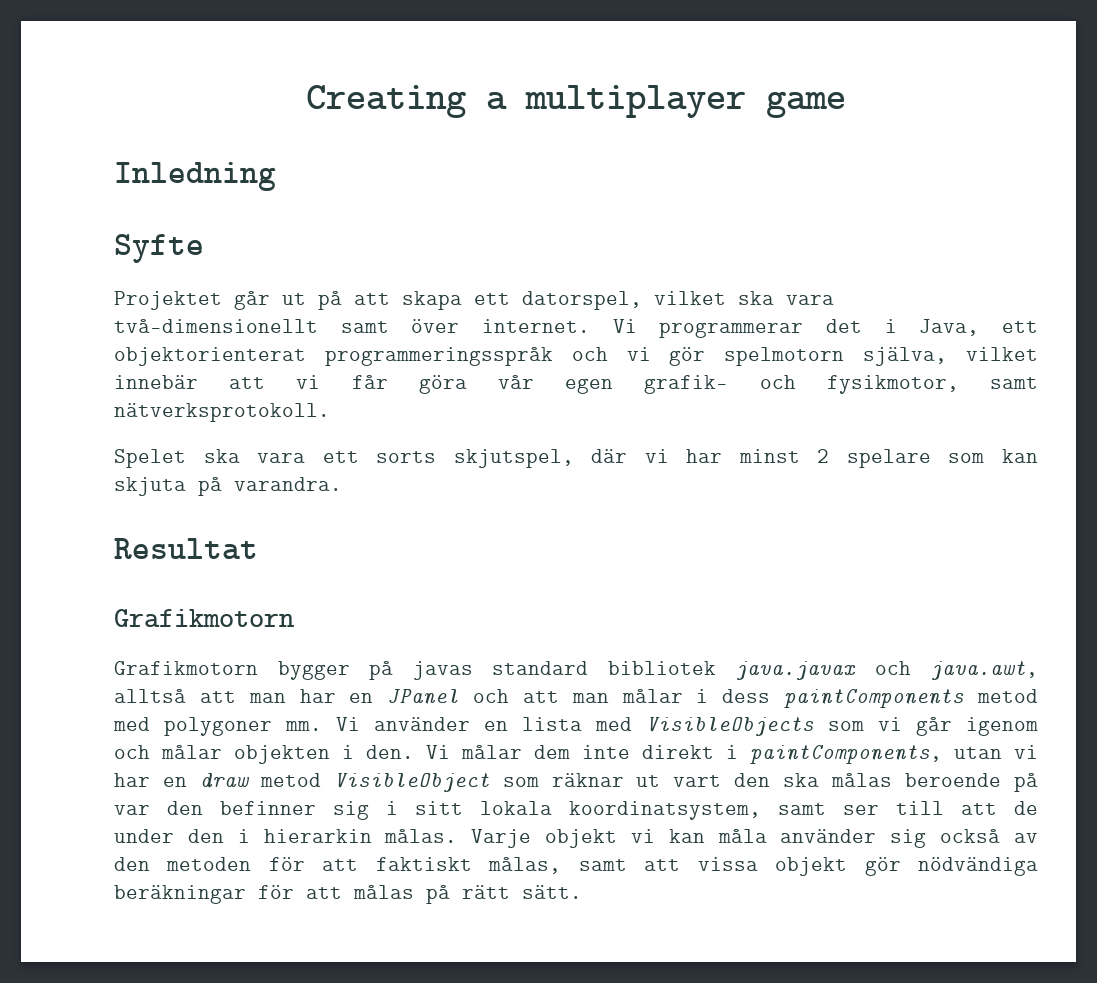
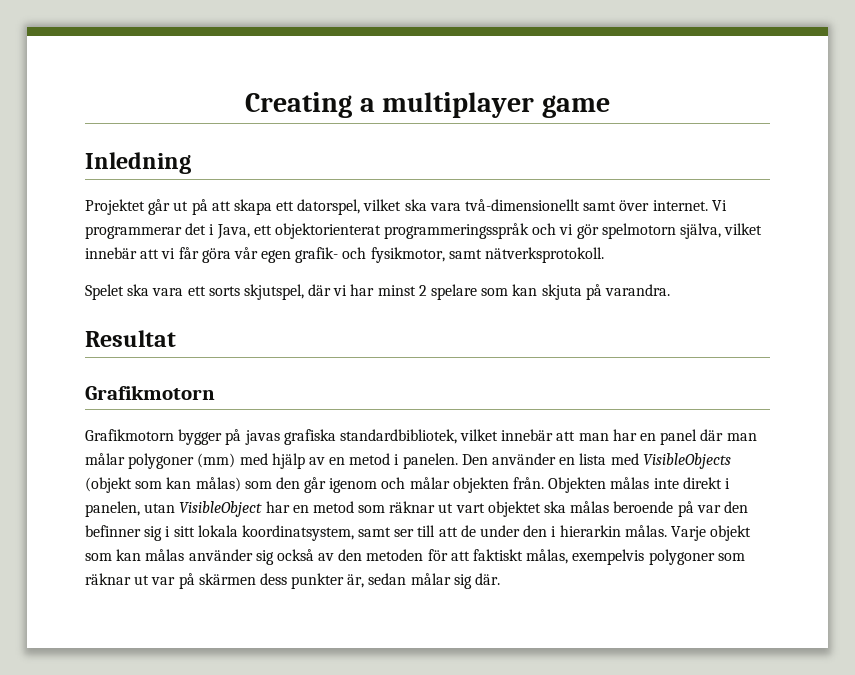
[114,234,204,263] // Syfte -> (191, 163) none
[492,661,1038,680] [114,689,1038,708] [113,717,360,736] standard bibliotek java.javax och java.awt, alltså att man har en JPanel och att man målar i dess paintComponents metod med polygoner mm. Vi -> [283,429,757,445] [85,453,488,469] grafiska standardbibliotek, vilket innebär att man har en panel där man målar polygoner (mm) med hjälp av en metod i panelen. Den
[828,717,902,731] som vi -> [85,477,300,493] (objekt som kan målas) som den
[342,745,1038,764] [114,773,490,792] i den. Vi målar dem inte direkt i paintComponents, utan vi har en draw metod VisibleObject -> [513,477,730,493] [85,501,354,517] från. Objekten målas inte direkt i panelen, utan VisibleObject har en metod
[734,773,771,787] den -> [487,501,541,517] objektet
[630,829,767,843] vi kan måla -> [85,549,185,561] som kan målas
[578,857,1038,876] [114,885,582,904] samt att vissa objekt gör nödvändiga beräkningar för att målas på rätt sätt. -> [572,549,745,565] [85,573,501,589] exempelvis polygoner som räknar ut var på skärmen dess punkter är, sedan målar sig där.

